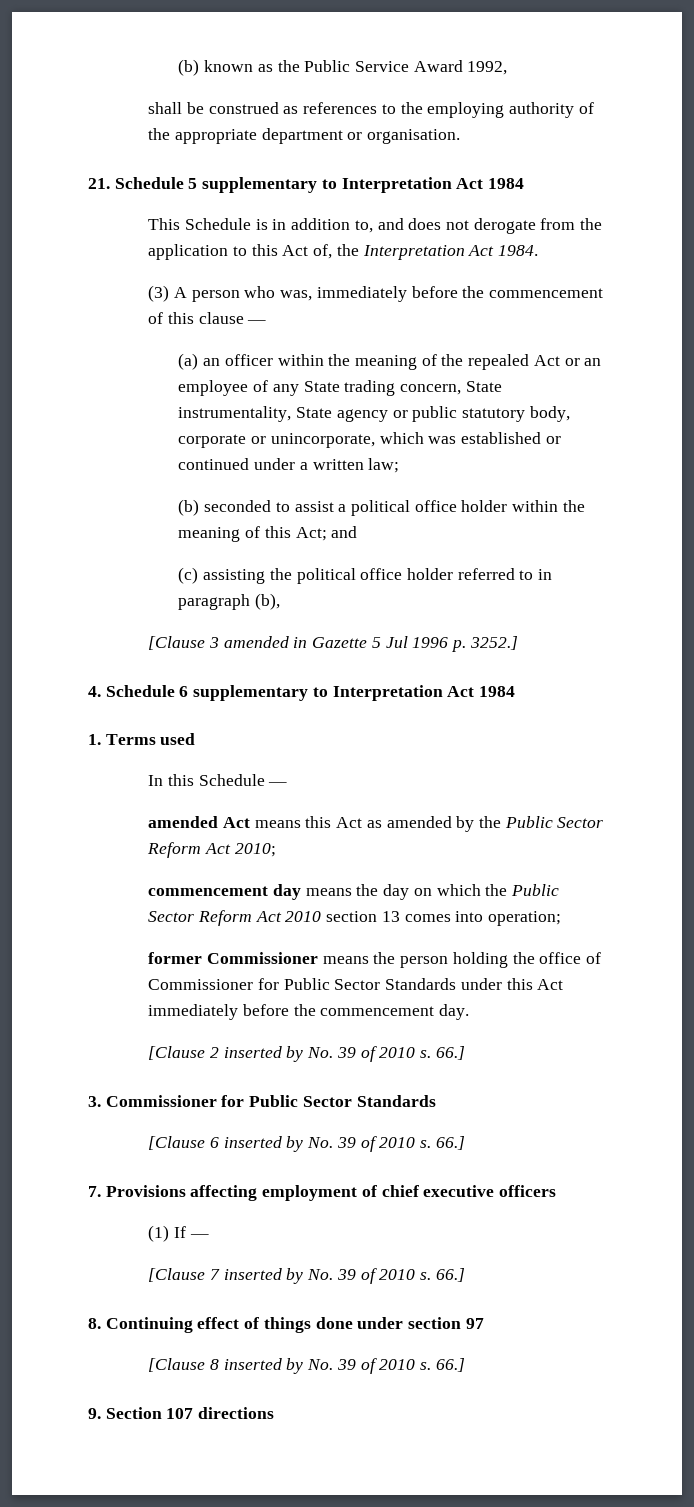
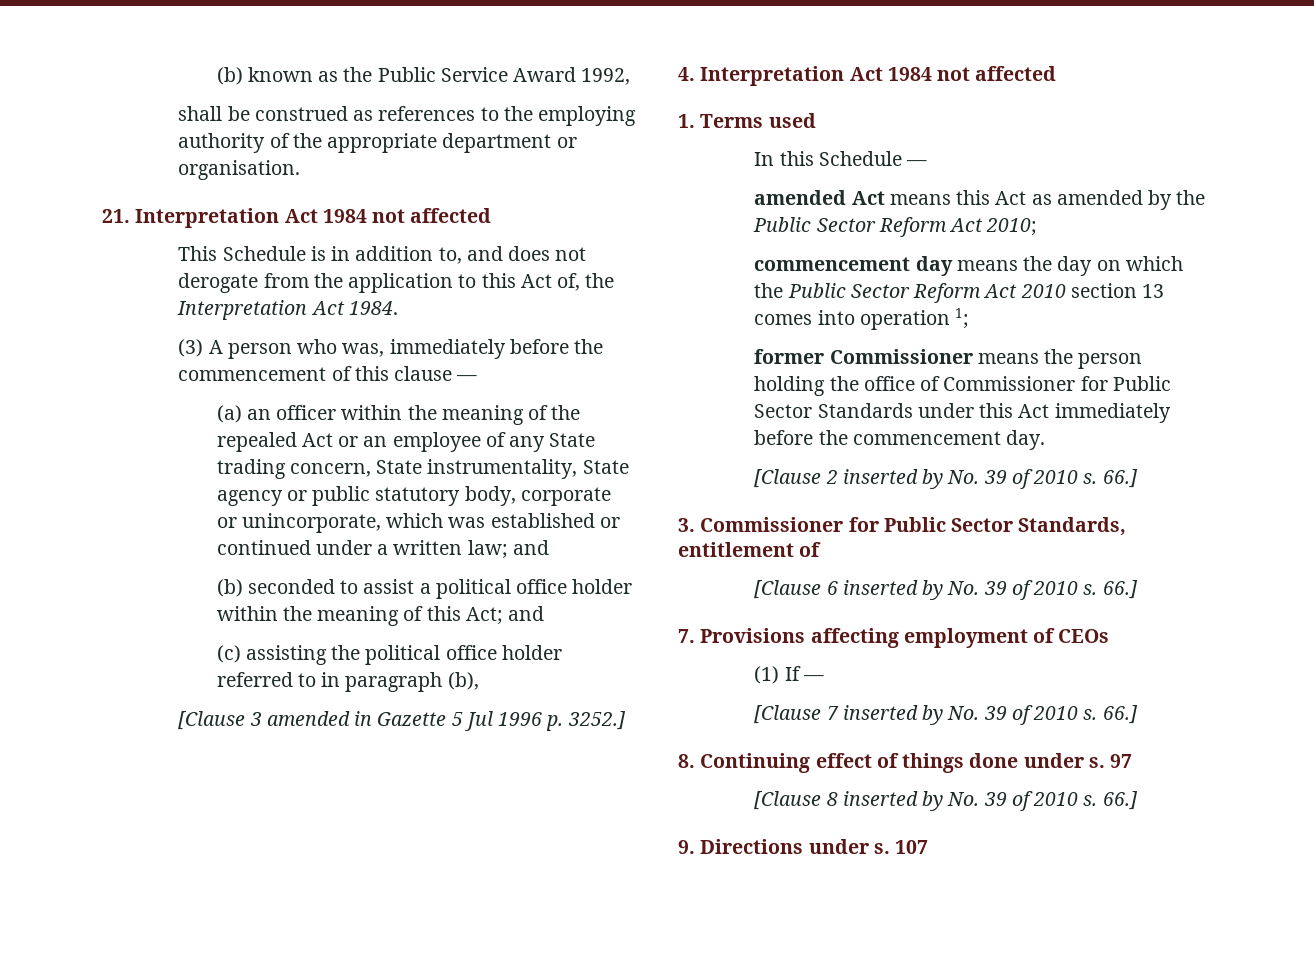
[114,177,525,193] Schedule 5 supplementary to Interpretation Act 1984 -> [135,208,492,228] Interpretation Act 1984 not affected
(400, 465) none -> [512,540,549,555] and
[105,685,516,701] Schedule 6 supplementary to Interpretation Act 1984 -> [700,66,1057,86] Interpretation Act 1984 not affected
[488,911,562,926] operation; -> [859,308,970,330] operation 1;
[356,1095,436,1107] Standards -> [1018,517,1127,536] [678,542,822,557] Standards, entitlement of
[381,1185,557,1197] chief executive officers -> [1058,629,1110,643] CEOs
[408,1317,462,1329] section -> [1088,757,1105,768] s.
[105,1407,275,1419] Section 107 directions -> [700,839,929,854] Directions under s. 107

